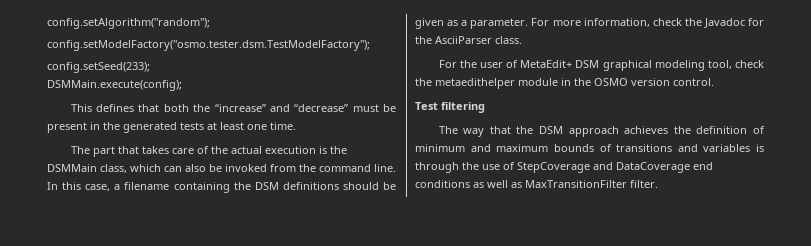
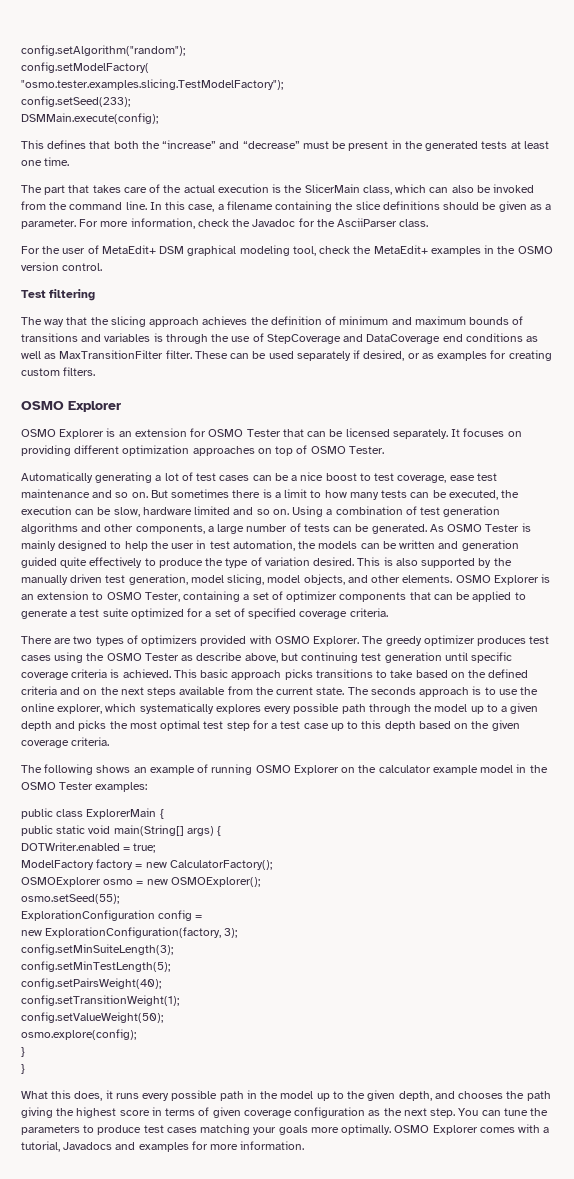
[47,40,370,51] config.setModelFactory("osmo.tester.dsm.TestModelFactory"); -> [21,62,149,73] [21,79,283,90] config.setModelFactory( // "osmo.tester.examples.slicing.TestModelFactory");
[47,164,97,172] DSMMain -> [304,184,360,193] SlicerMain
[254,182,279,190] DSM -> [355,201,381,210] slice
[435,78,558,89] metaedithelper module -> [373,245,481,256] MetaEdit+ examples
[539,126,564,134] DSM -> [110,316,146,327] slicing
(658, 184) none -> [194,350,552,361] [21,367,96,376] [21,401,121,412] [21,428,522,439] [21,445,384,456] [21,472,497,483] [21,489,520,500] [21,506,501,517] [21,523,531,534] [21,540,519,551] [21,557,512,568] [21,574,551,585] [21,591,526,602] [21,608,388,619] [21,635,550,646] [21,652,513,663] [21,669,529,680] [21,686,539,697] [21,703,539,714] [21,720,520,731] [21,737,110,748] [21,764,548,775] [21,782,148,792] [21,808,164,819] [21,825,222,836] [21,842,156,853] [21,859,272,870] [21,877,260,887] [21,894,119,904] [21,910,203,921] [21,927,238,938] [21,944,173,955] [21,961,170,972] [21,978,161,989] [21,995,179,1006] [21,1012,163,1023] [21,1029,136,1040] [21,1047,25,1057] [21,1064,25,1074] [21,1090,551,1101] [21,1107,549,1118] [21,1124,550,1135] [21,1141,305,1152] These can be used separately if desired, or as examples for creating custom filters. // OSMO Explorer // OSMO Explorer is an extension for OSMO Tester that can be licensed separately. It focuses on providing different optimization approaches on top of OSMO Tester. // Automatically generating a lot of test cases can be a nice boost to test coverage, ease test maintenance and so on. But sometimes there is a limit to how many tests can be executed, the execution can be slow, hardware limited and so on. Using a combination of test generation algorithms and other components, a large number of tests can be generated. As OSMO Tester is mainly designed to help the user in test automation, the models can be written and generation guided quite effectively to produce the type of variation desired. This is also supported by the manually driven test generation, model slicing, model objects, and other elements. OSMO Explorer is an extension to OSMO Tester, containing a set of optimizer components that can be applied to generate a test suite optimized for a set of specified coverage criteria. // There are two types of optimizers provided with OSMO Explorer. The greedy optimizer produces test cases using the OSMO Tester as describe above, but continuing test generation until specific coverage criteria is achieved. This basic approach picks transitions to take based on the defined criteria and on the next steps available from the current state. The seconds approach is to use the online explorer, which systematically explores every possible path through the model up to a given depth and picks the most optimal test step for a test case up to this depth based on the given coverage criteria. // The following shows an example of running OSMO Explorer on the calculator example model in the OSMO Tester examples: // public class ExplorerMain { // public static void main(String[] args) { // DOTWriter.enabled = true; // ModelFactory factory = new CalculatorFactory(); // OSMOExplorer osmo = new OSMOExplorer(); // osmo.setSeed(55); // ExplorationConfiguration config = // new ExplorationConfiguration(factory, 3); // config.setMinSuiteLength(3); // config.setMinTestLength(5); // config.setPairsWeight(40); // config.setTransitionWeight(1); // config.setValueWeight(50); // osmo.explore(config); // } // } // What this does, it runs every possible path in the model up to the given depth, and chooses the path giving the highest score in terms of given coverage configuration as the next step. You can tune the parameters to produce test cases matching your goals more optimally. OSMO Explorer comes with a tutorial, Javadocs and examples for more information.

